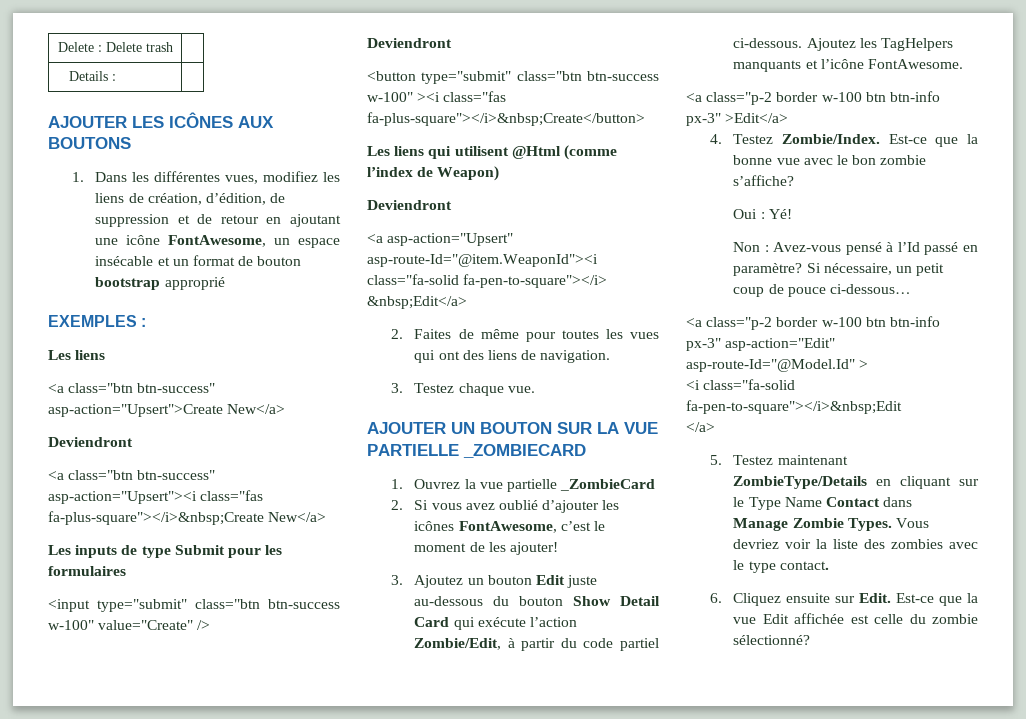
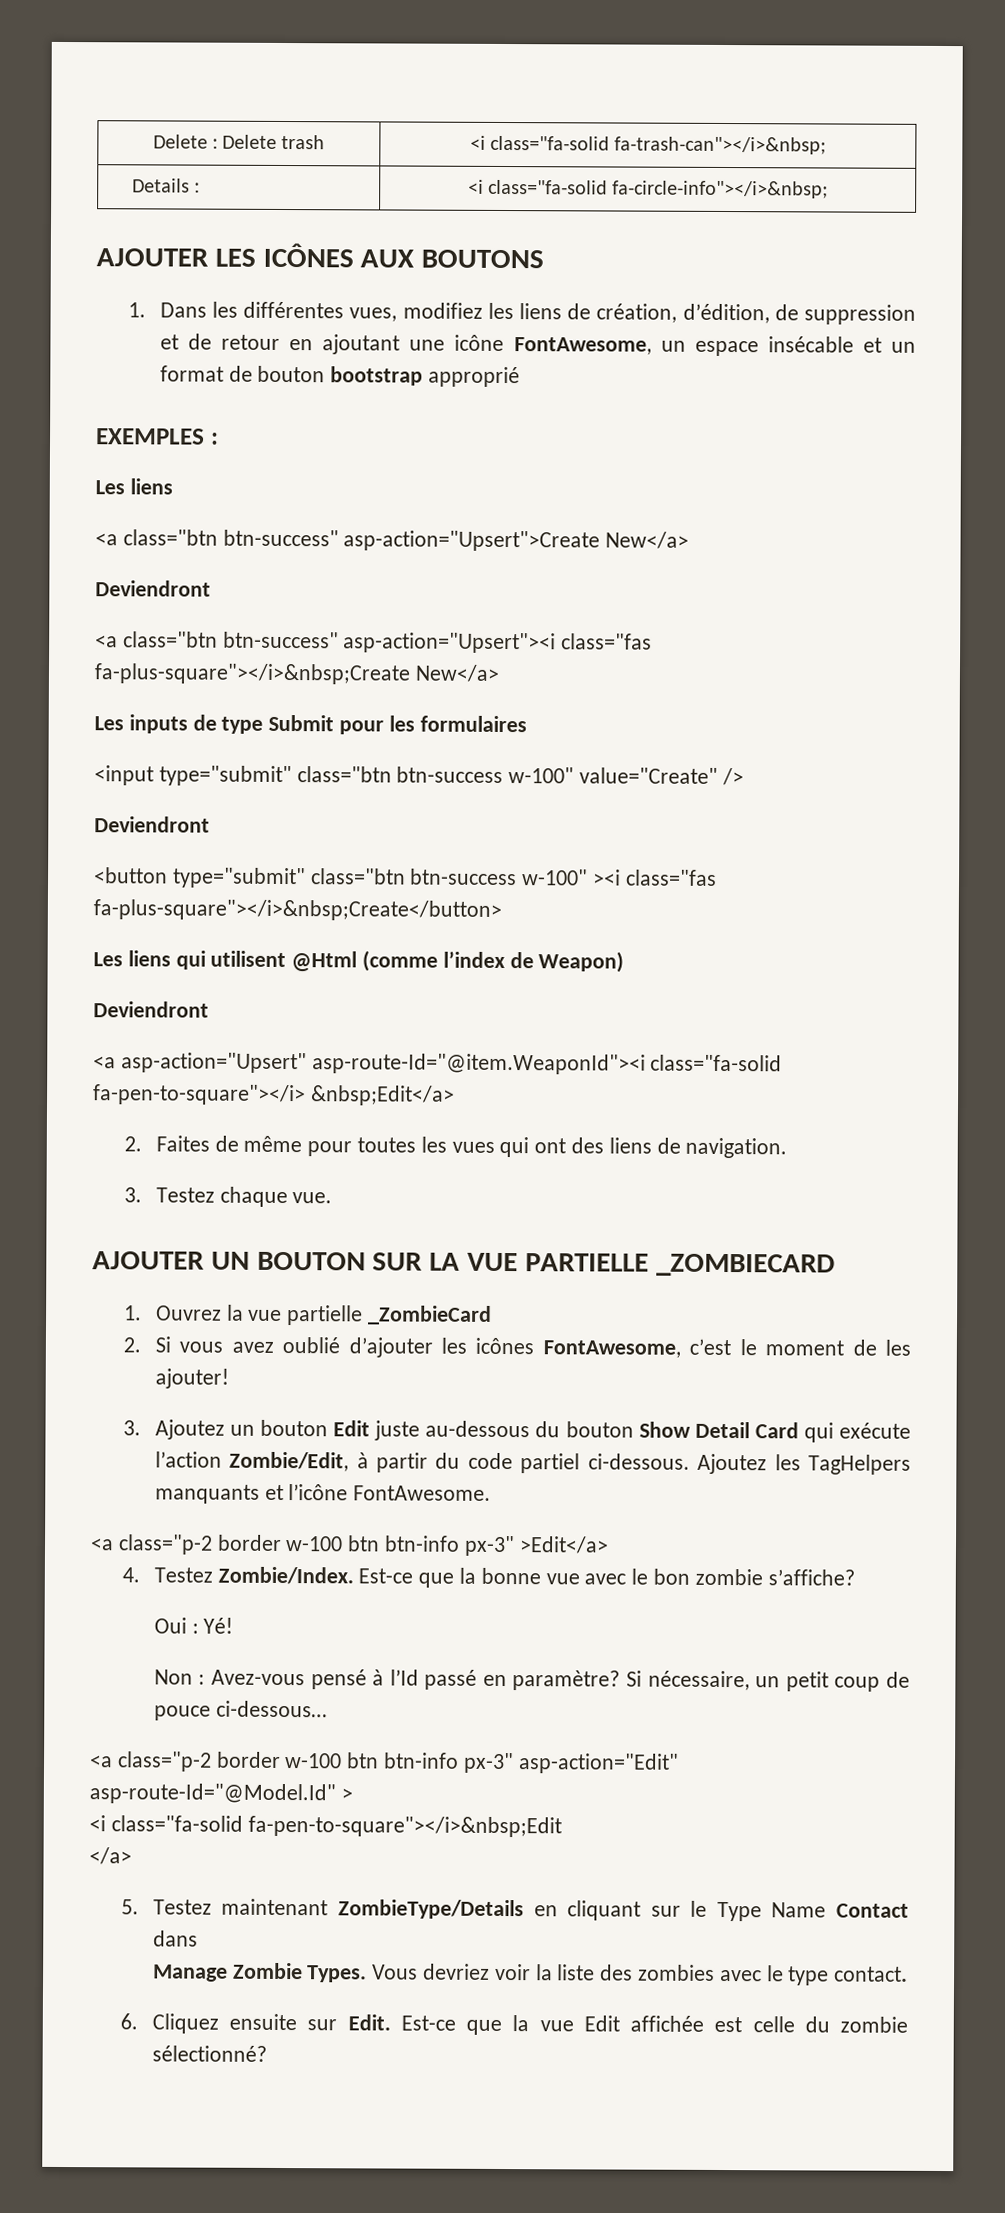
(173, 47) none -> [469,135,827,155] <i class="fa-solid fa-trash-can"></i>&nbsp;
(117, 77) none -> [467,179,829,199] <i class="fa-solid fa-circle-info"></i>&nbsp;

